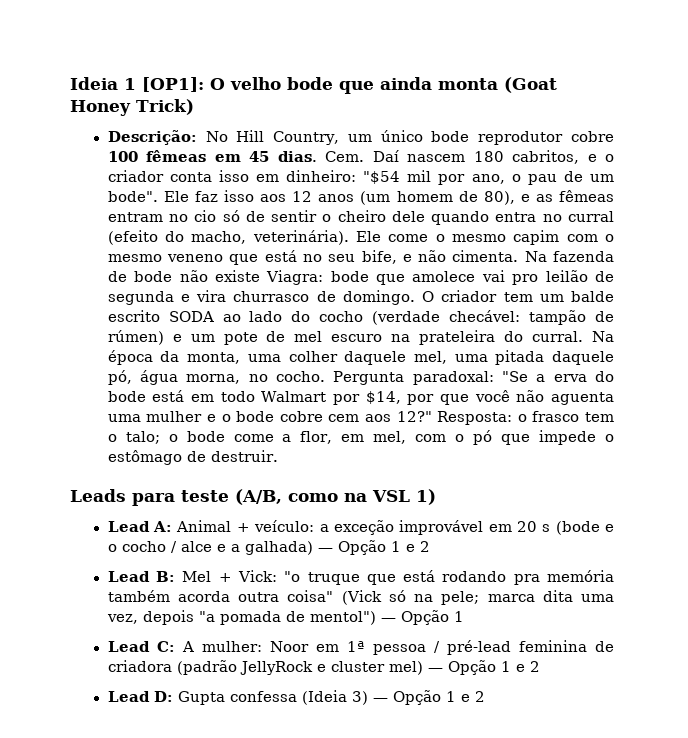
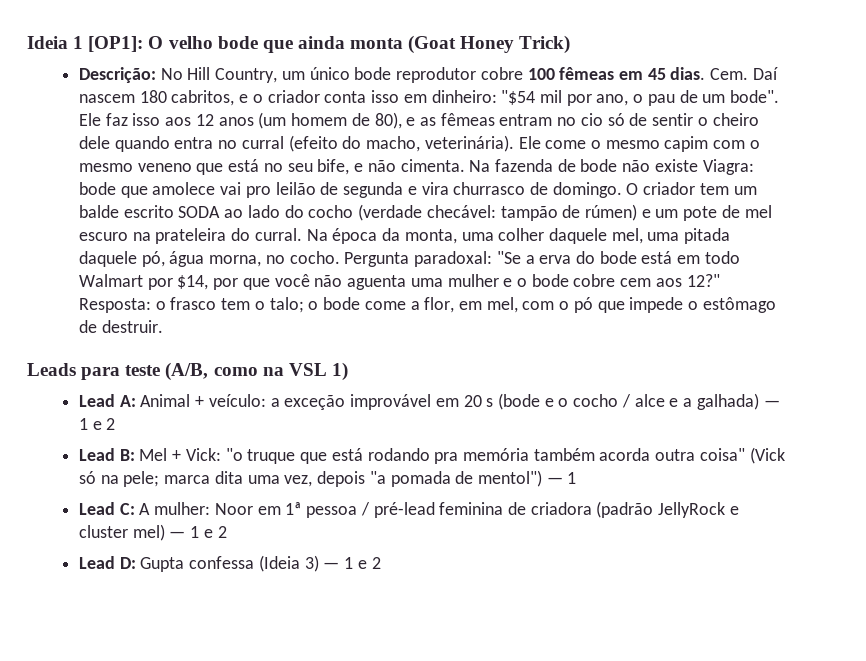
[337,540,386,555] Opção -> (780, 403) none
[400,610,449,625] Opção -> (563, 480) none
[447,660,496,675] Opção -> (186, 534) none
[392,690,441,705] Opção -> (340, 565) none

